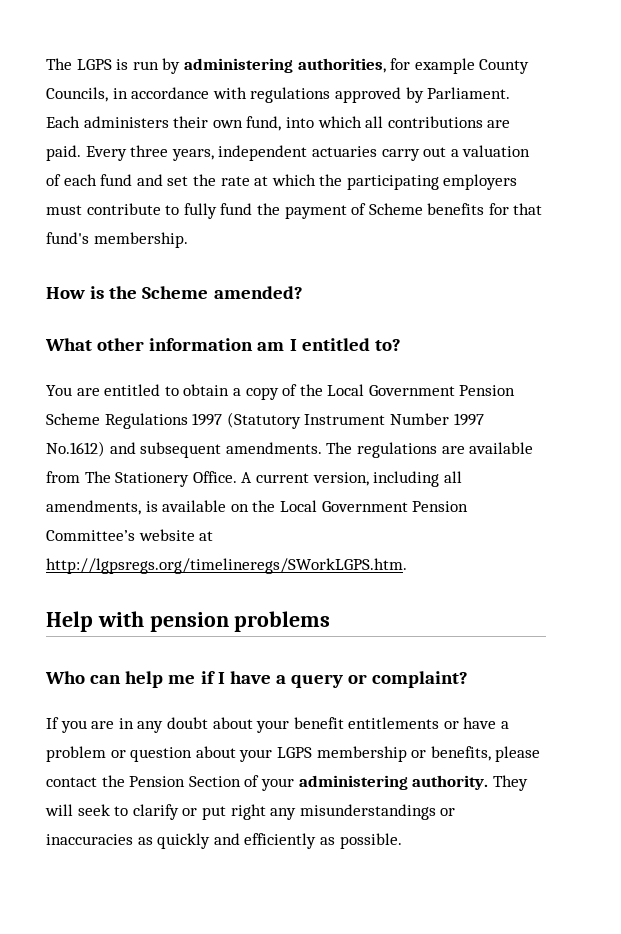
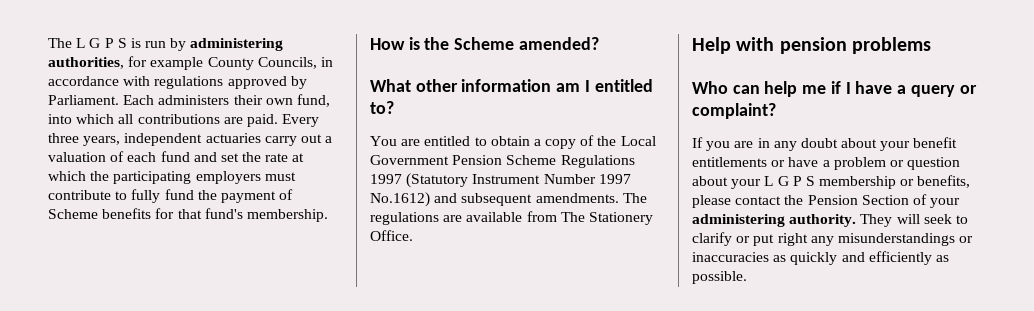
[46,58,112,70] The LGPS -> [48,38,127,48] The L G P S
[241,471,462,487] [46,500,469,515] [46,529,214,541] [46,558,407,574] A current version, including all amendments, is available on the Local Government Pension Committee’s website at http://lgpsregs.org/timelineregs/SWorkLGPS.htm. -> (413, 235) none
[276,747,312,758] LGPS -> [764,176,815,186] L G P S

